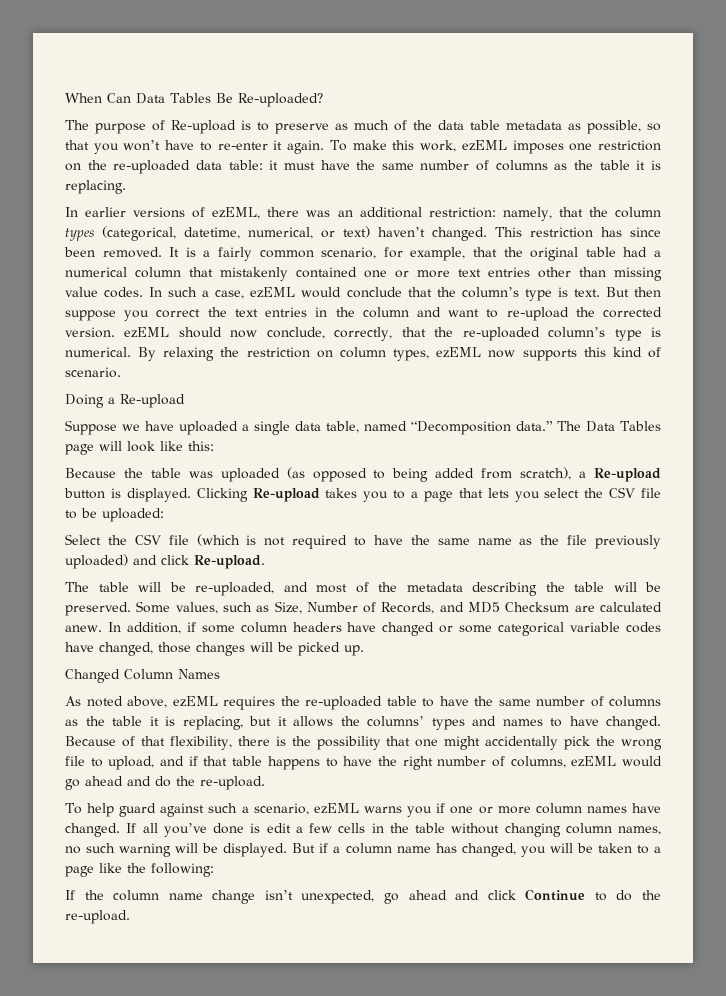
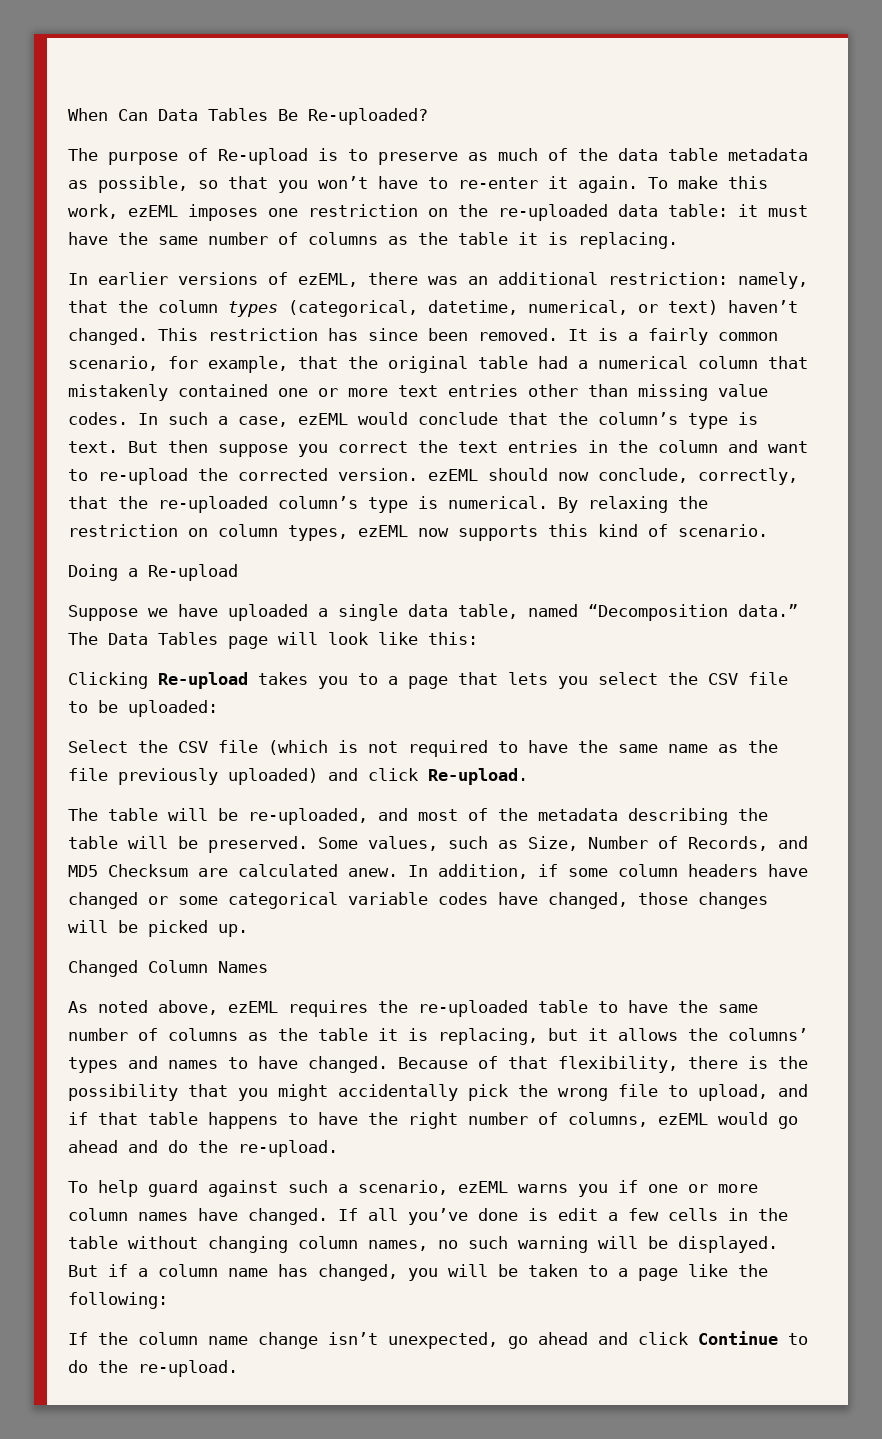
[65,467,661,482] [64,488,191,502] Because the table was uploaded (as opposed to being added from scratch), a Re-upload button is displayed. -> (478, 638) none
[415,739,439,747] one -> [238,1088,268,1101] you

